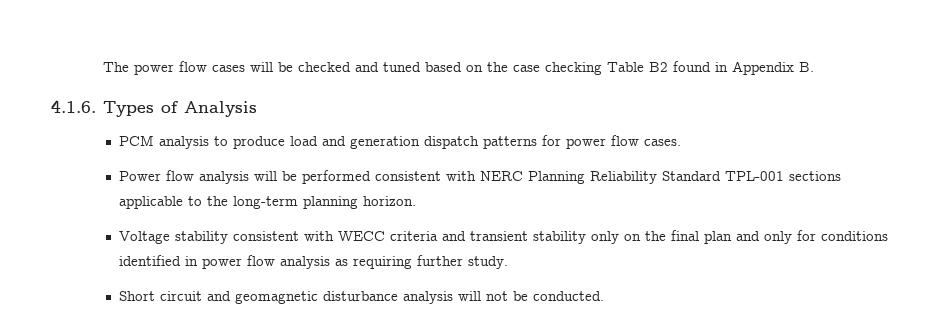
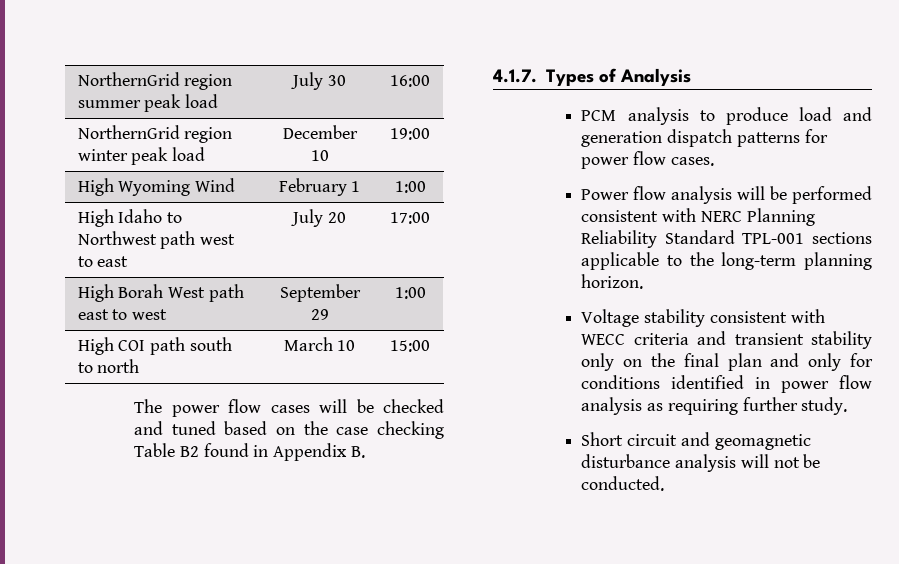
(103, 67) none -> [77,72,233,90] [77,94,219,112] [291,72,346,90] [390,75,430,87] [77,125,233,143] [77,147,206,165] [282,125,358,139] [310,150,329,161] [390,128,430,140] [77,178,236,196] [278,178,361,196] [394,181,426,193] [77,209,183,227] [77,231,236,249] [77,256,129,267] [291,209,346,227] [390,212,430,224] [77,284,244,302] [77,309,168,320] [279,284,361,302] [310,309,329,320] [394,287,426,299] [77,337,232,355] [77,359,140,373] [283,337,356,351] [390,340,430,352] NorthernGrid region summer peak load | July 30 | 16:00 // NorthernGrid region winter peak load | December 10 | 19:00 // High Wyoming Wind | February 1 | 1:00 // High Idaho to Northwest path west to east | July 20 | 17:00 // High Borah West path east to west | September 29 | 1:00 // High COI path south to north | March 10 | 15:00 //
[51,100,96,113] 4.1.6. -> [493,69,537,83] 4.1.7.

